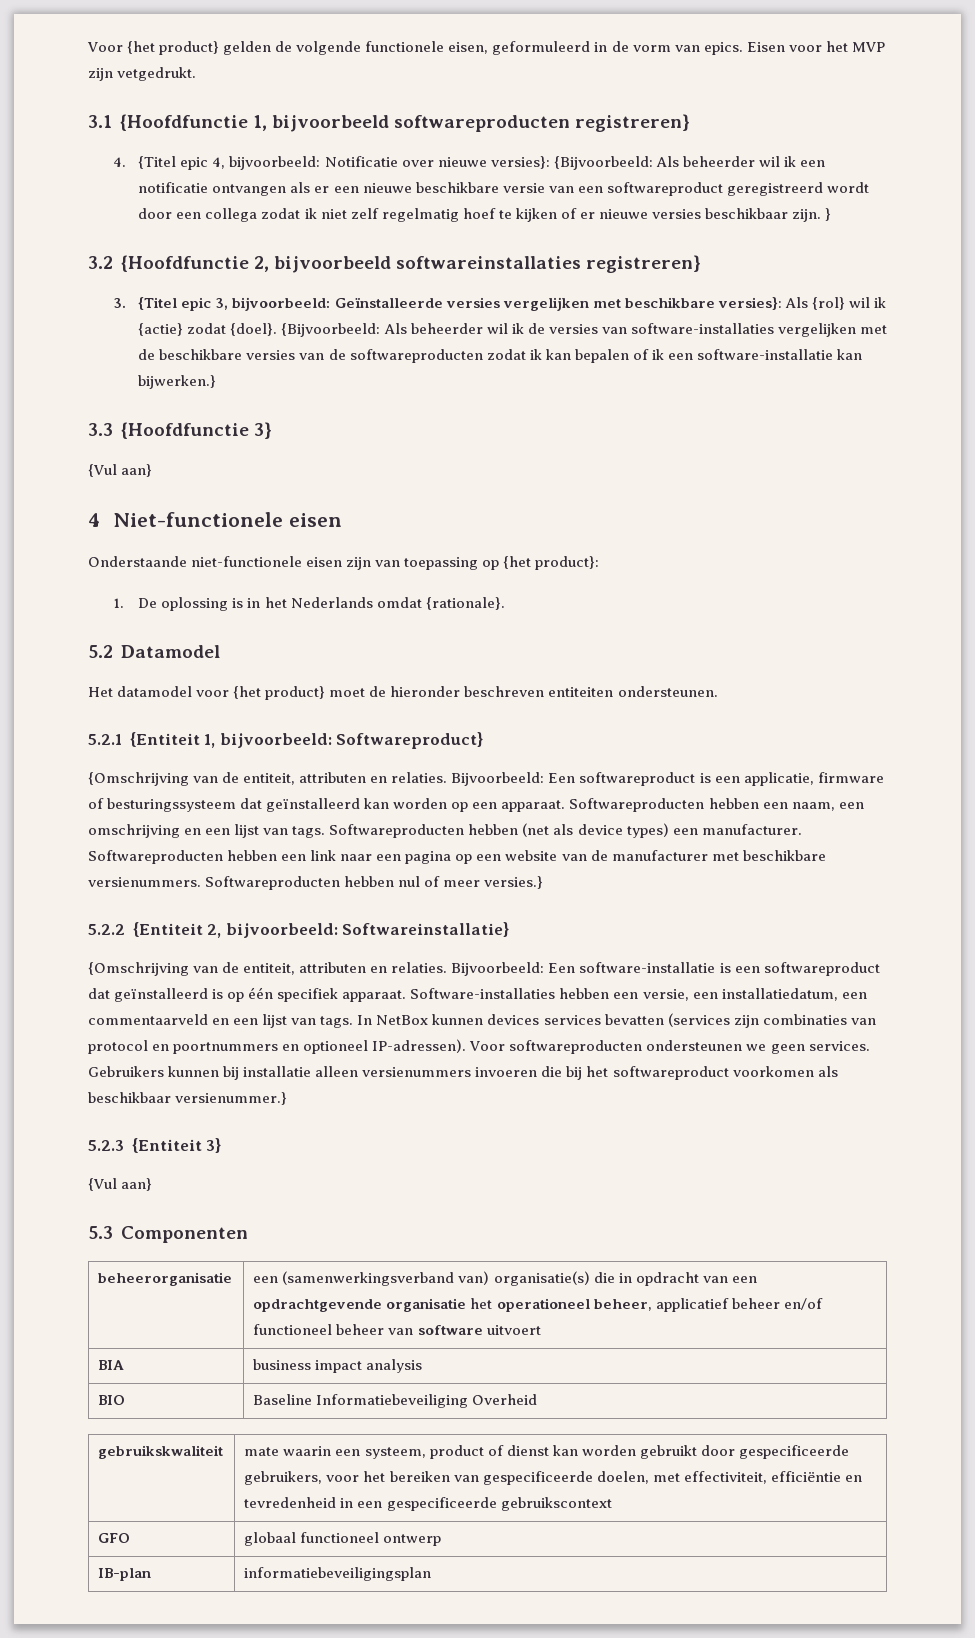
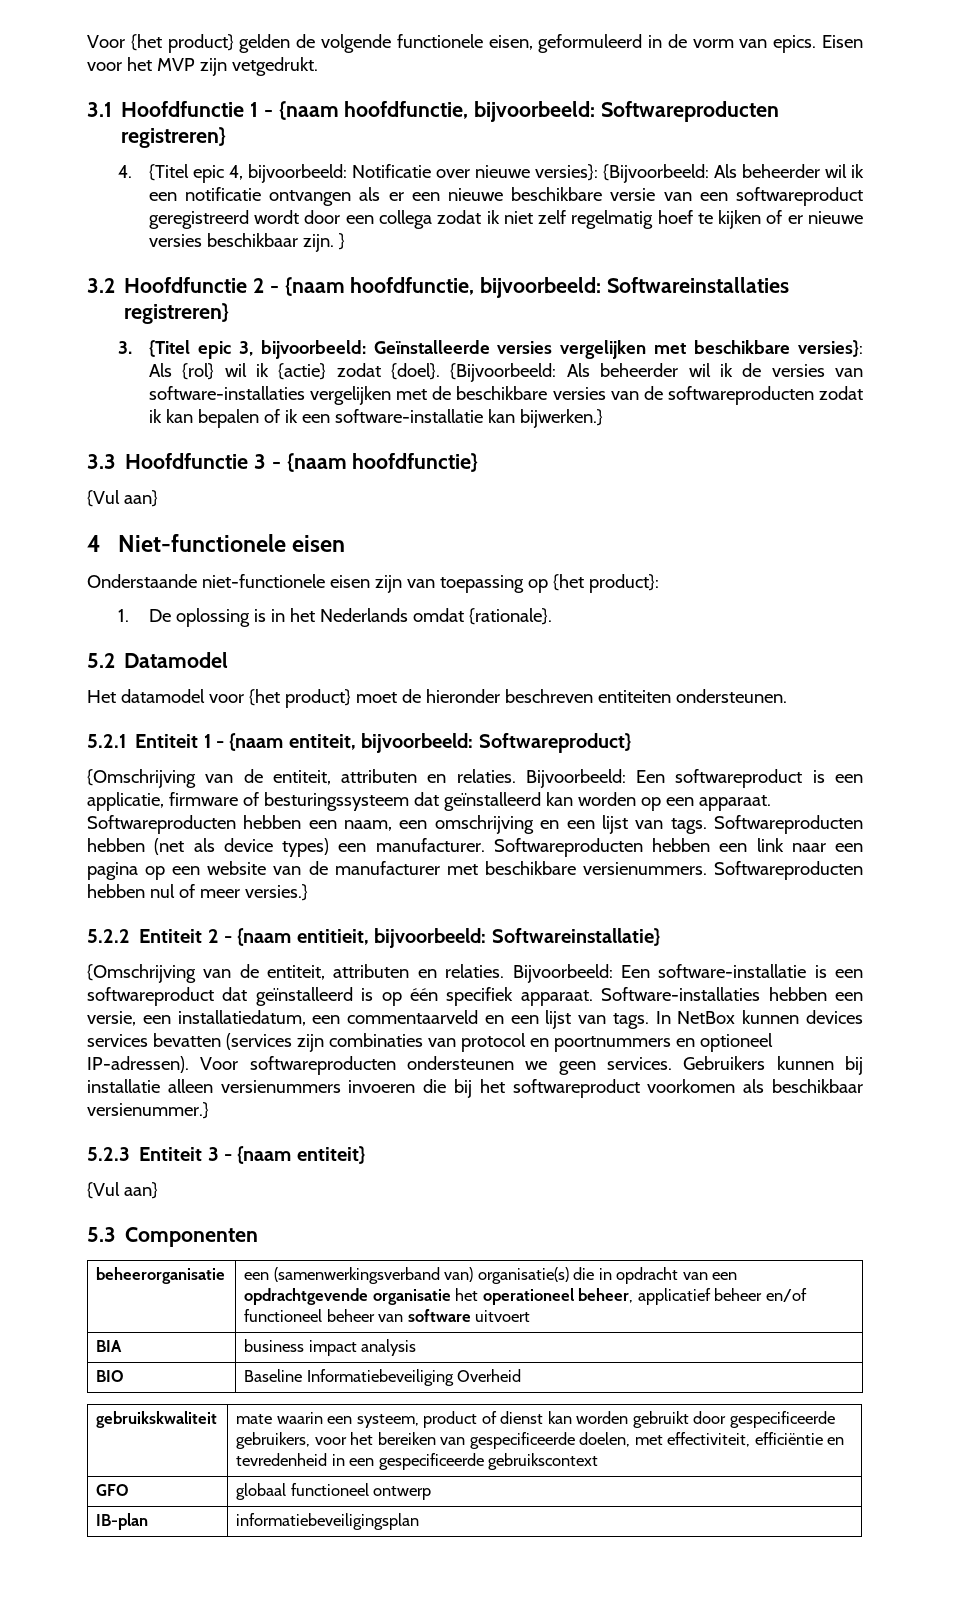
[119,114,570,132] {Hoofdfunctie 1, bijvoorbeeld softwareproducten -> [121,101,780,122] Hoofdfunctie 1 - {naam hoofdfunctie, bijvoorbeeld: Softwareproducten
[120,255,581,273] {Hoofdfunctie 2, bijvoorbeeld softwareinstallaties -> [124,277,790,298] Hoofdfunctie 2 - {naam hoofdfunctie, bijvoorbeeld: Softwareinstallaties
[120,422,272,439] {Hoofdfunctie 3} -> [125,453,479,472] Hoofdfunctie 3 - {naam hoofdfunctie}
[129,732,216,748] {Entiteit 1, -> [135,733,356,751] Entiteit 1 - {naam entiteit,
[132,922,222,938] {Entiteit 2, -> [139,928,369,946] Entiteit 2 - {naam entitieit,
[131,1138,222,1153] {Entiteit 3} -> [139,1146,366,1164] Entiteit 3 - {naam entiteit}

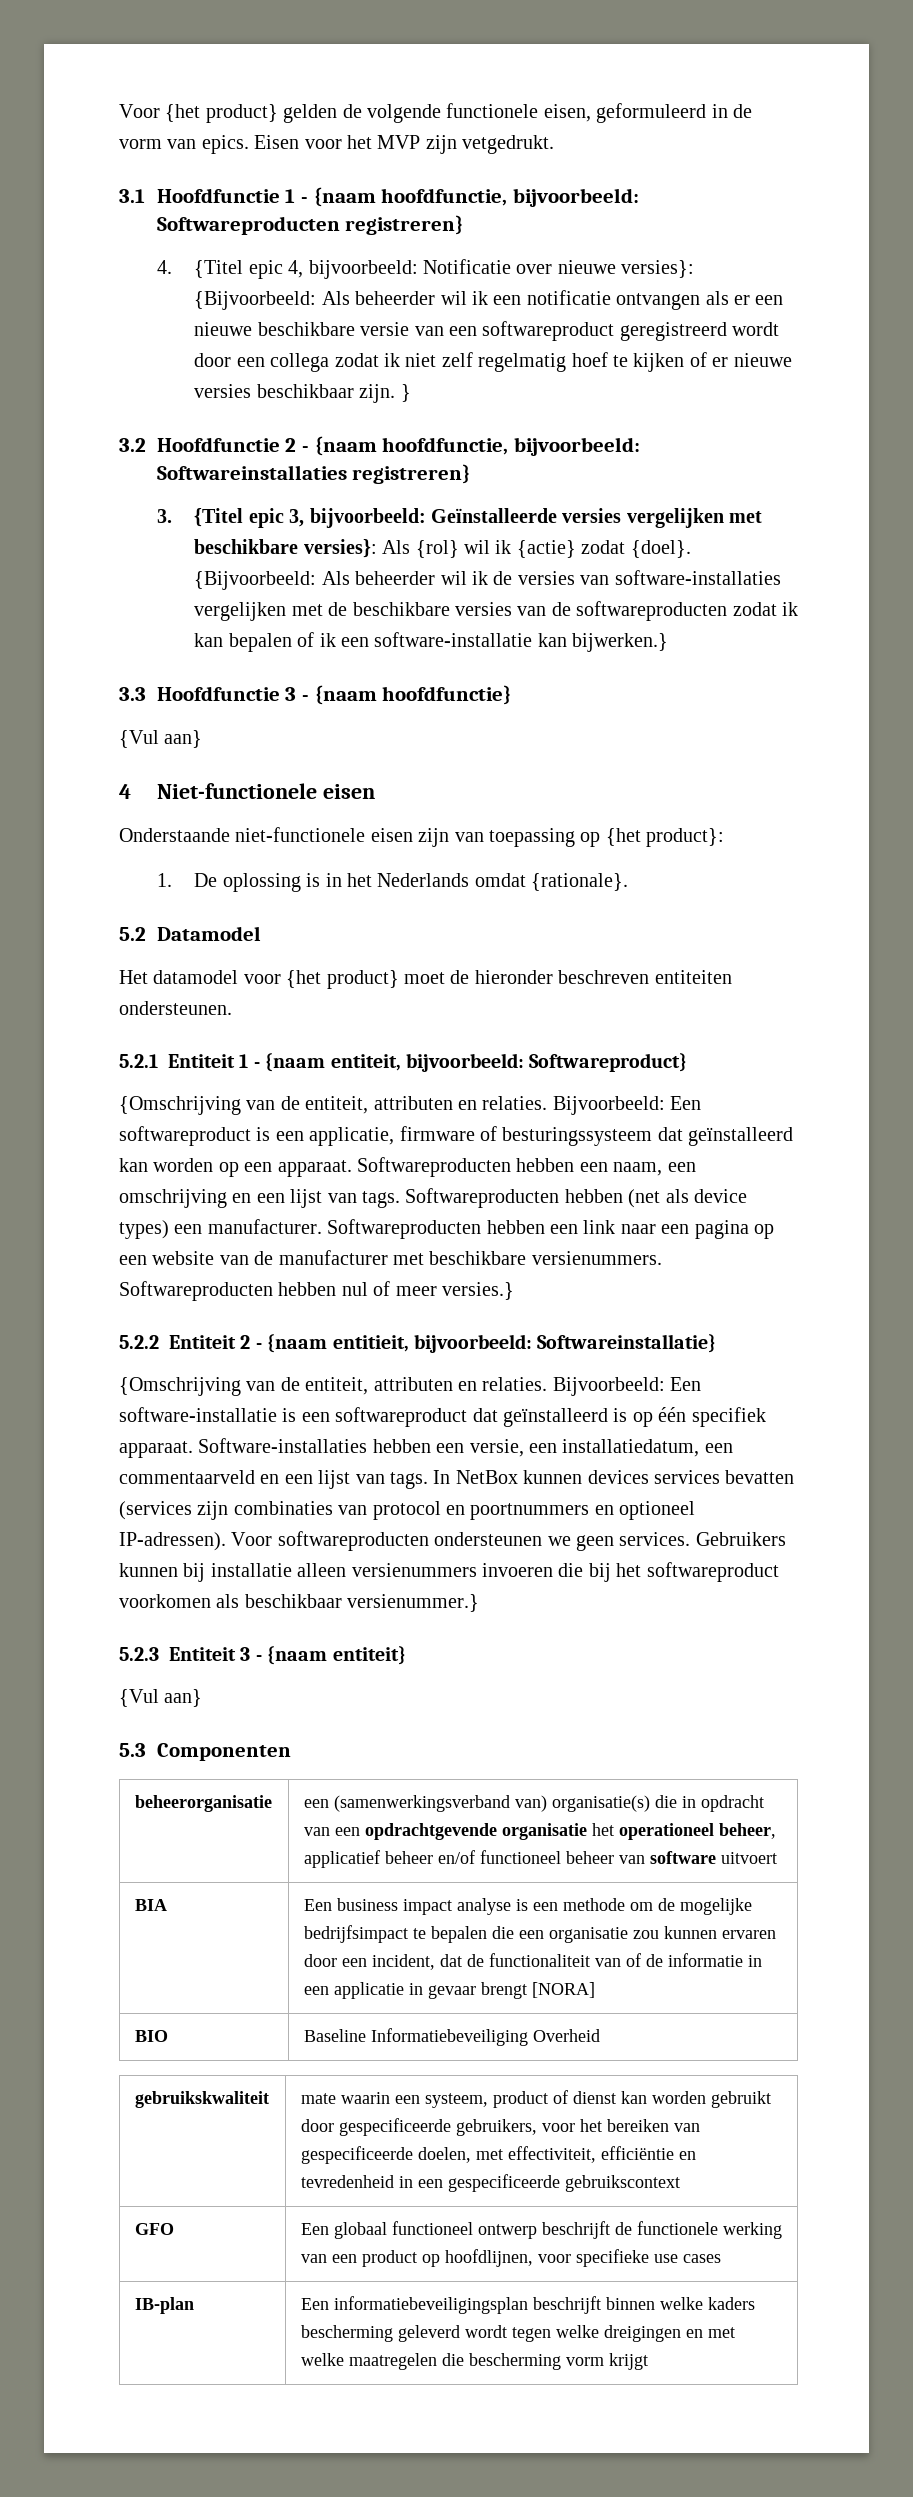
(123, 1346) none -> [303,1899,332,1911] Een
[361,1339,417,1356] analysis -> [456,1898,752,1915] [303,1925,776,1943] [303,1953,762,1970] [303,1982,595,1999] analyse is een methode om de mogelijke bedrijfsimpact te bepalen die een organisatie zou kunnen ervaren door een incident, dat de functionaliteit van of de informatie in een applicatie in gevaar brengt [NORA]
(130, 1490) none -> [300,2223,329,2235] Een
[96,1513,149,1530] [236,1513,420,1530] // IB-plan | informatiebeveiligingsplan -> [541,2221,782,2239] [300,2249,721,2267] [134,2297,194,2314] [300,2296,755,2314] [300,2325,735,2342] [300,2353,648,2370] beschrijft de functionele werking van een product op hoofdlijnen, voor specifieke use cases // IB-plan | Een informatiebeveiligingsplan beschrijft binnen welke kaders bescherming geleverd wordt tegen welke dreigingen en met welke maatregelen die bescherming vorm krijgt

